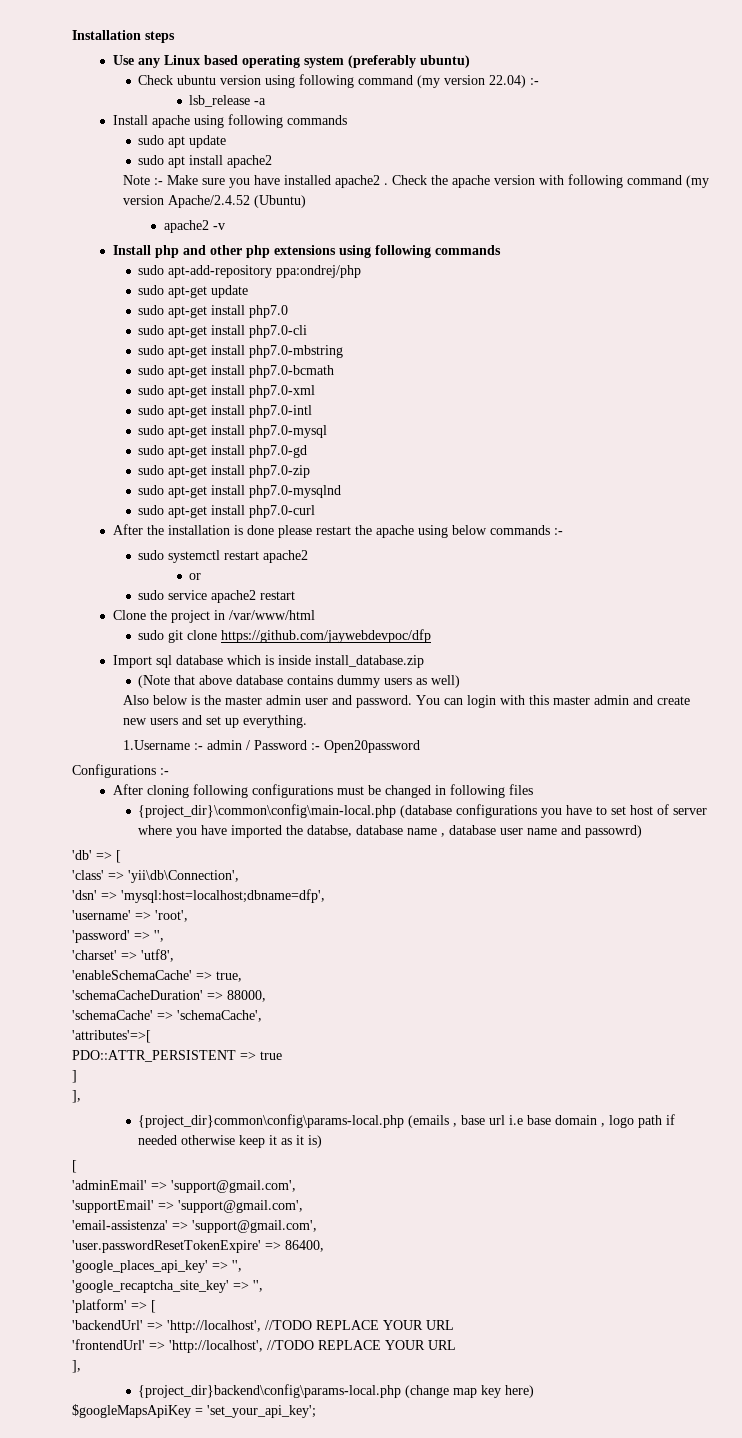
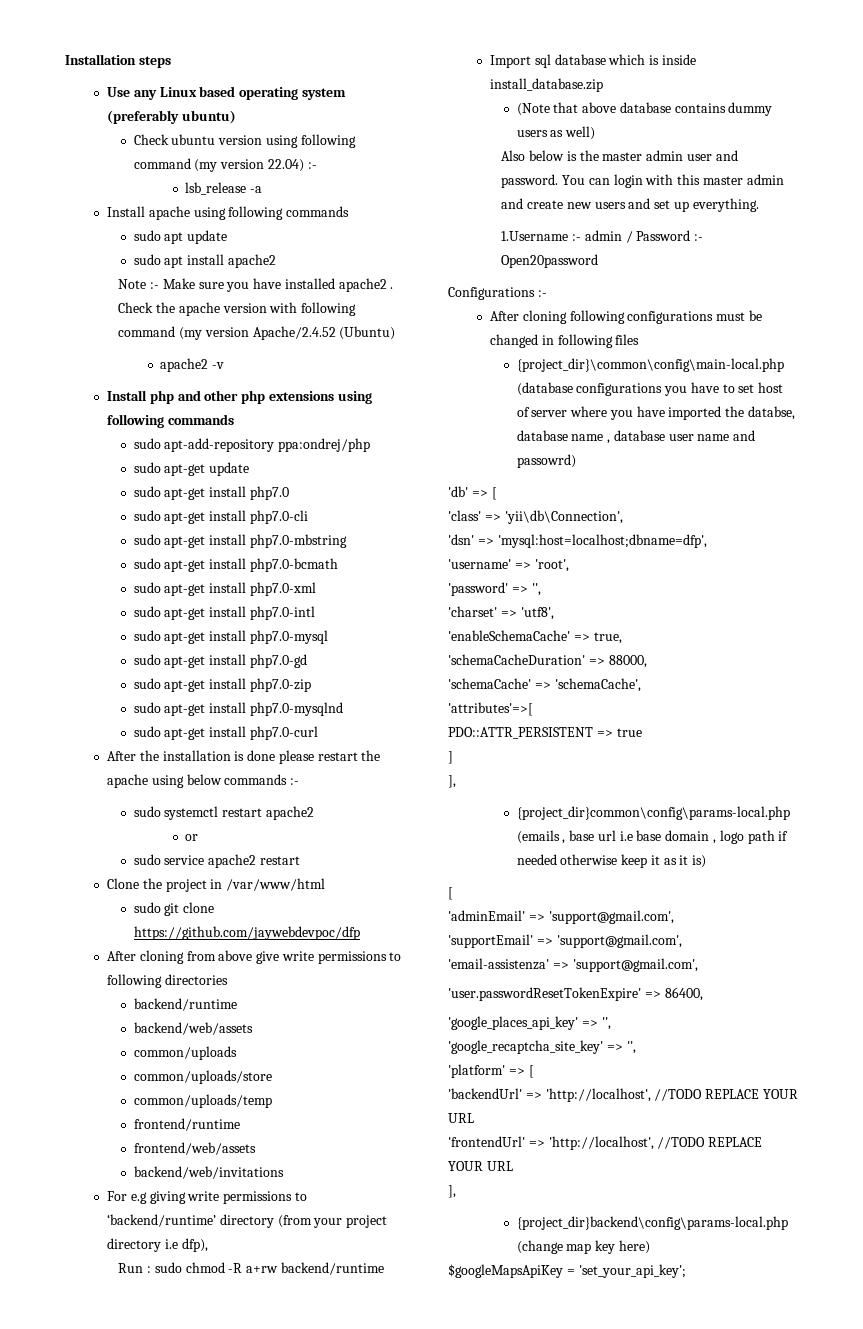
(432, 636) none -> [106,950,402,964] [106,974,228,988] [133,998,237,1011] [133,1022,253,1035] [133,1046,237,1060] [133,1070,272,1084] [133,1094,272,1108] [133,1118,240,1131] [133,1142,256,1155] [133,1166,284,1179] [106,1191,307,1204] [106,1214,388,1228] [106,1238,208,1252] [118,1262,384,1275] // After cloning from above give write permissions to following directories // backend/runtime // backend/web/assets // common/uploads // common/uploads/store // common/uploads/temp // frontend/runtime // frontend/web/assets // backend/web/invitations // For e.g giving write permissions to ‘backend/runtime’ directory (from your project directory i.e dfp), // Run : sudo chmod -R a+rw backend/runtime

